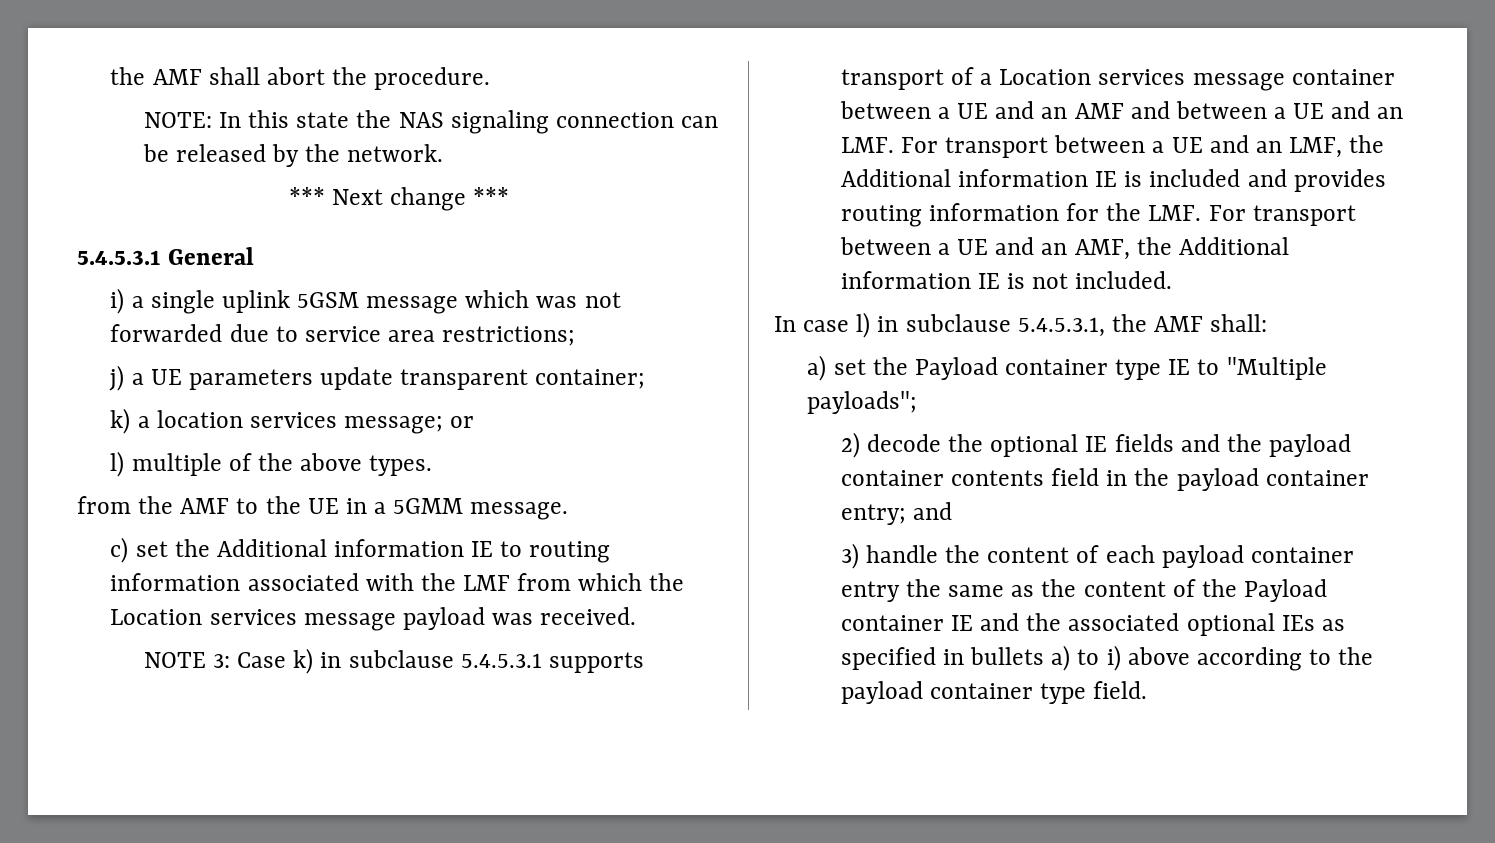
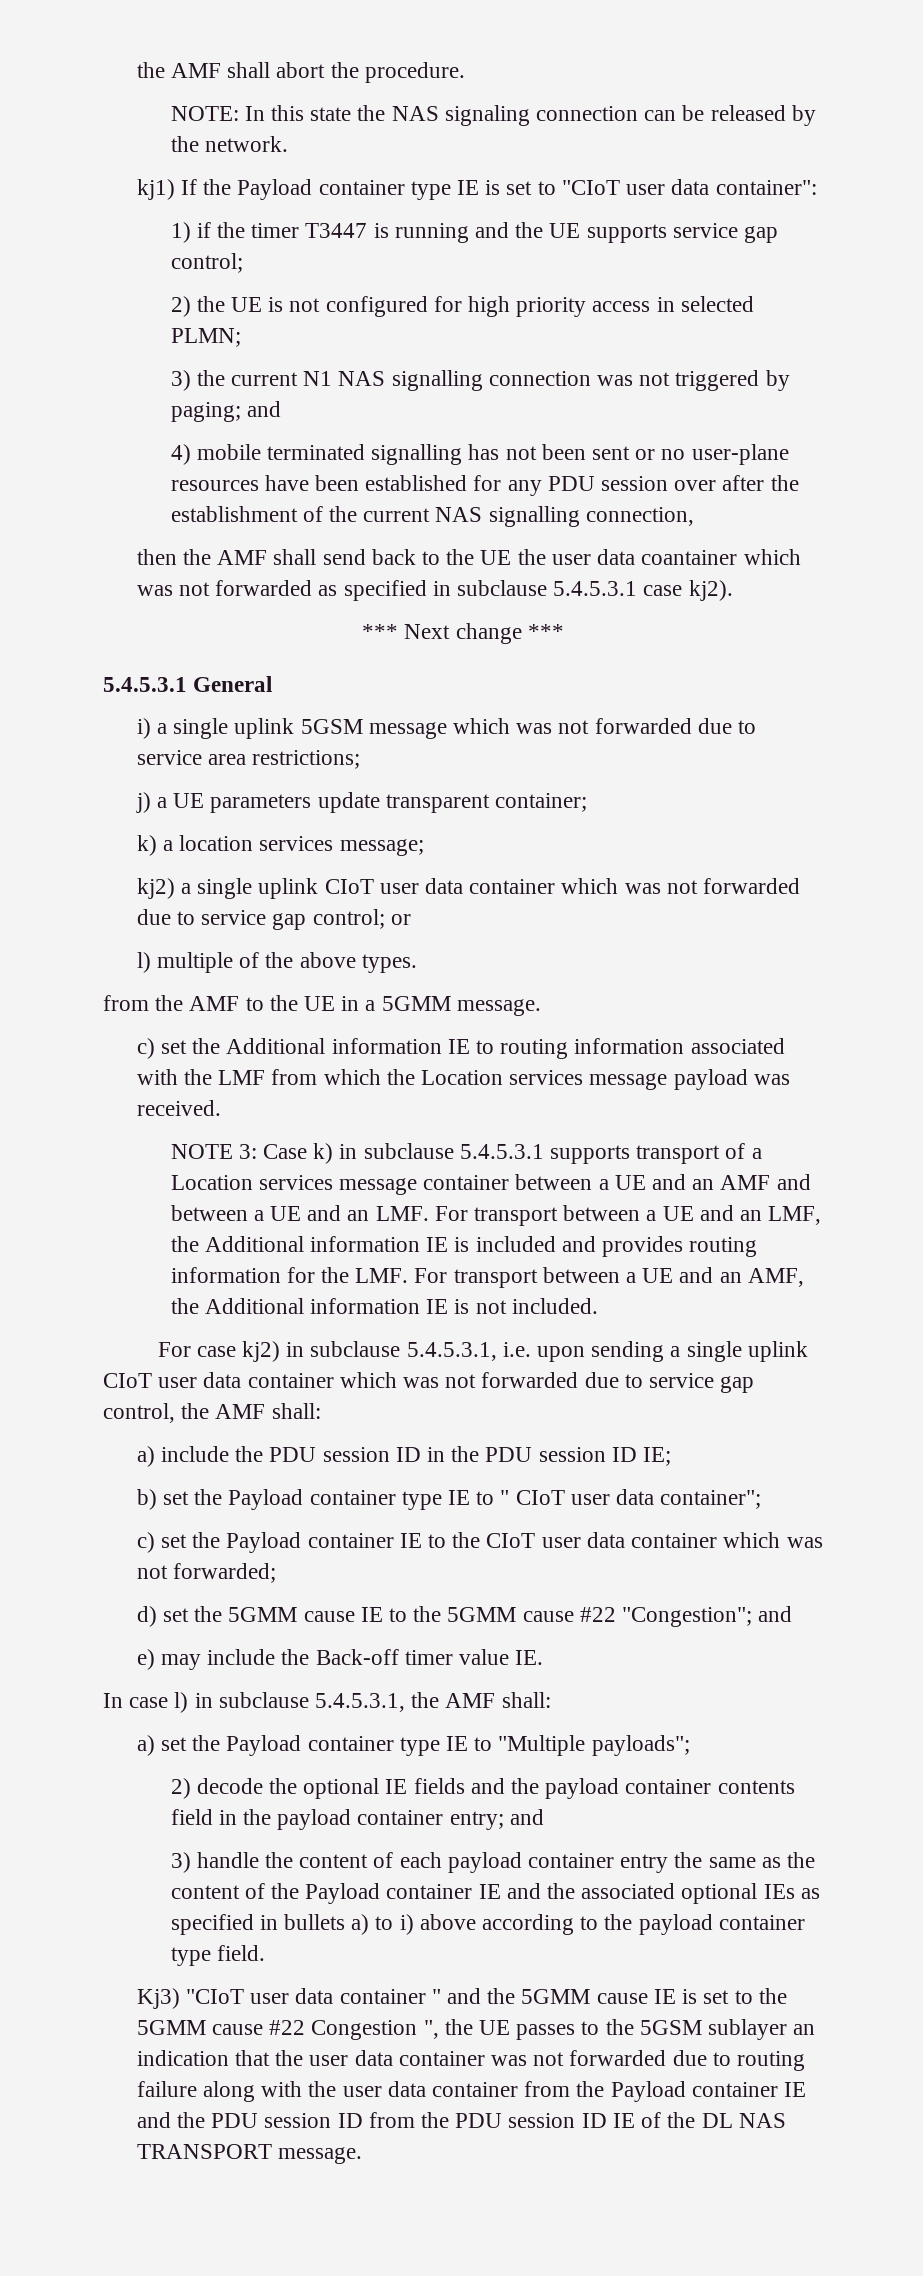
(444, 153) none -> [136,179,817,200] [170,222,779,243] [170,253,243,273] [170,296,754,317] [170,328,241,347] [170,370,790,391] [170,401,281,422] [170,444,789,465] [170,475,799,496] [170,506,694,527] [136,549,801,565] [136,580,733,601] // kj1) If the Payload container type IE is set to "CIoT user data container": // 1) if the timer T3447 is running and the UE supports service gap control; // 2) the UE is not configured for high priority access in selected PLMN; // 3) the current N1 NAS signalling connection was not triggered by paging; and // 4) mobile terminated signalling has not been sent or no user-plane resources have been established for any PDU session over after the establishment of the current NAS signalling connection, // then the AMF shall send back to the UE the user data coantainer which was not forwarded as specified in subclause 5.4.5.3.1 case kj2).
(443, 425) none -> [136,878,801,899] [136,909,385,930] // kj2) a single uplink CIoT user data container which was not forwarded due to service gap control;
(1173, 280) none -> [157,1341,808,1362] [103,1372,755,1393] [103,1403,321,1423] [136,1446,672,1467] [136,1489,762,1510] [136,1532,823,1553] [136,1563,276,1583] [136,1606,793,1627] [136,1649,544,1670] // For case kj2) in subclause 5.4.5.3.1, i.e. upon sending a single uplink CIoT user data container which was not forwarded due to service gap control, the AMF shall: // a) include the PDU session ID in the PDU session ID IE; // b) set the Payload container type IE to " CIoT user data container"; // c) set the Payload container IE to the CIoT user data container which was not forwarded; // d) set the 5GMM cause IE to the 5GMM cause #22 "Congestion"; and // e) may include the Back-off timer value IE.
(1148, 690) none -> [136,1988,787,2009] [136,2019,816,2040] [136,2050,806,2071] [136,2081,807,2102] [136,2112,786,2128] [136,2144,362,2164] // Kj3) "CIoT user data container " and the 5GMM cause IE is set to the 5GMM cause #22 Congestion ", the UE passes to the 5GSM sublayer an indication that the user data container was not forwarded due to routing failure along with the user data container from the Payload container IE and the PDU session ID from the PDU session ID IE of the DL NAS TRANSPORT message.

